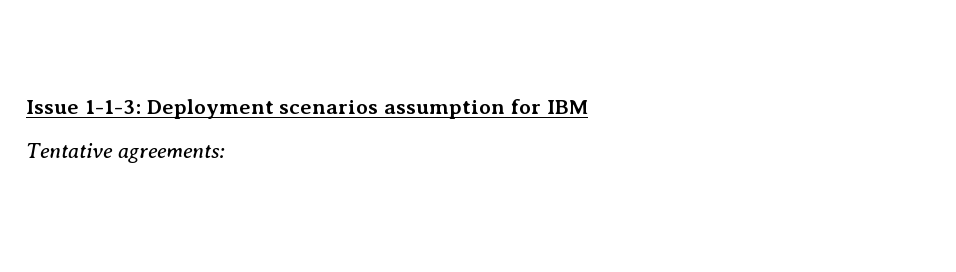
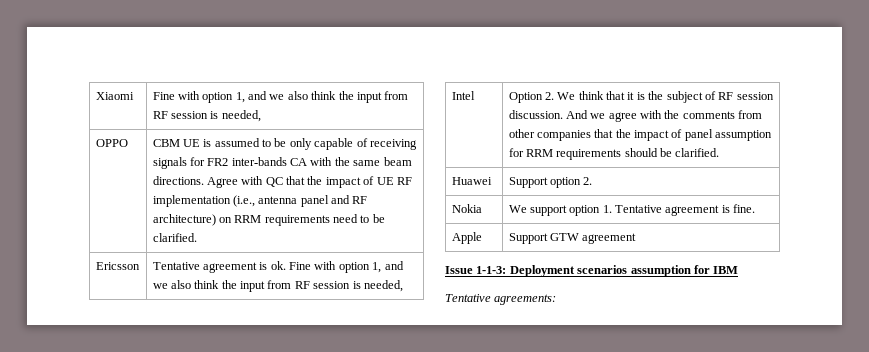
(26, 107) none -> [95,92,134,100] [152,91,409,103] [152,110,261,122] [95,139,128,147] [152,138,417,150] [152,157,412,169] [152,176,412,188] [152,195,368,207] [152,214,385,226] [152,233,197,242] [95,262,140,270] [152,261,404,273] [152,280,403,292] [451,91,475,100] [508,91,774,103] [508,110,763,122] [508,129,773,141] [508,148,720,160] [451,177,492,185] [508,177,593,188] [451,204,482,213] [508,204,756,216] [451,232,482,244] [508,233,637,244] Xiaomi | Fine with option 1, and we also think the input from RF session is needed, // OPPO | CBM UE is assumed to be only capable of receiving signals for FR2 inter-bands CA with the same beam directions. Agree with QC that the impact of UE RF implementation (i.e., antenna panel and RF architecture) on RRM requirements need to be clarified. // Ericsson | Tentative agreement is ok. Fine with option 1, and we also think the input from RF session is needed, // Intel | Option 2. We think that it is the subject of RF session discussion. And we agree with the comments from other companies that the impact of panel assumption for RRM requirements should be clarified. // Huawei | Support option 2. // Nokia | We support option 1. Tentative agreement is fine. // Apple | Support GTW agreement //

